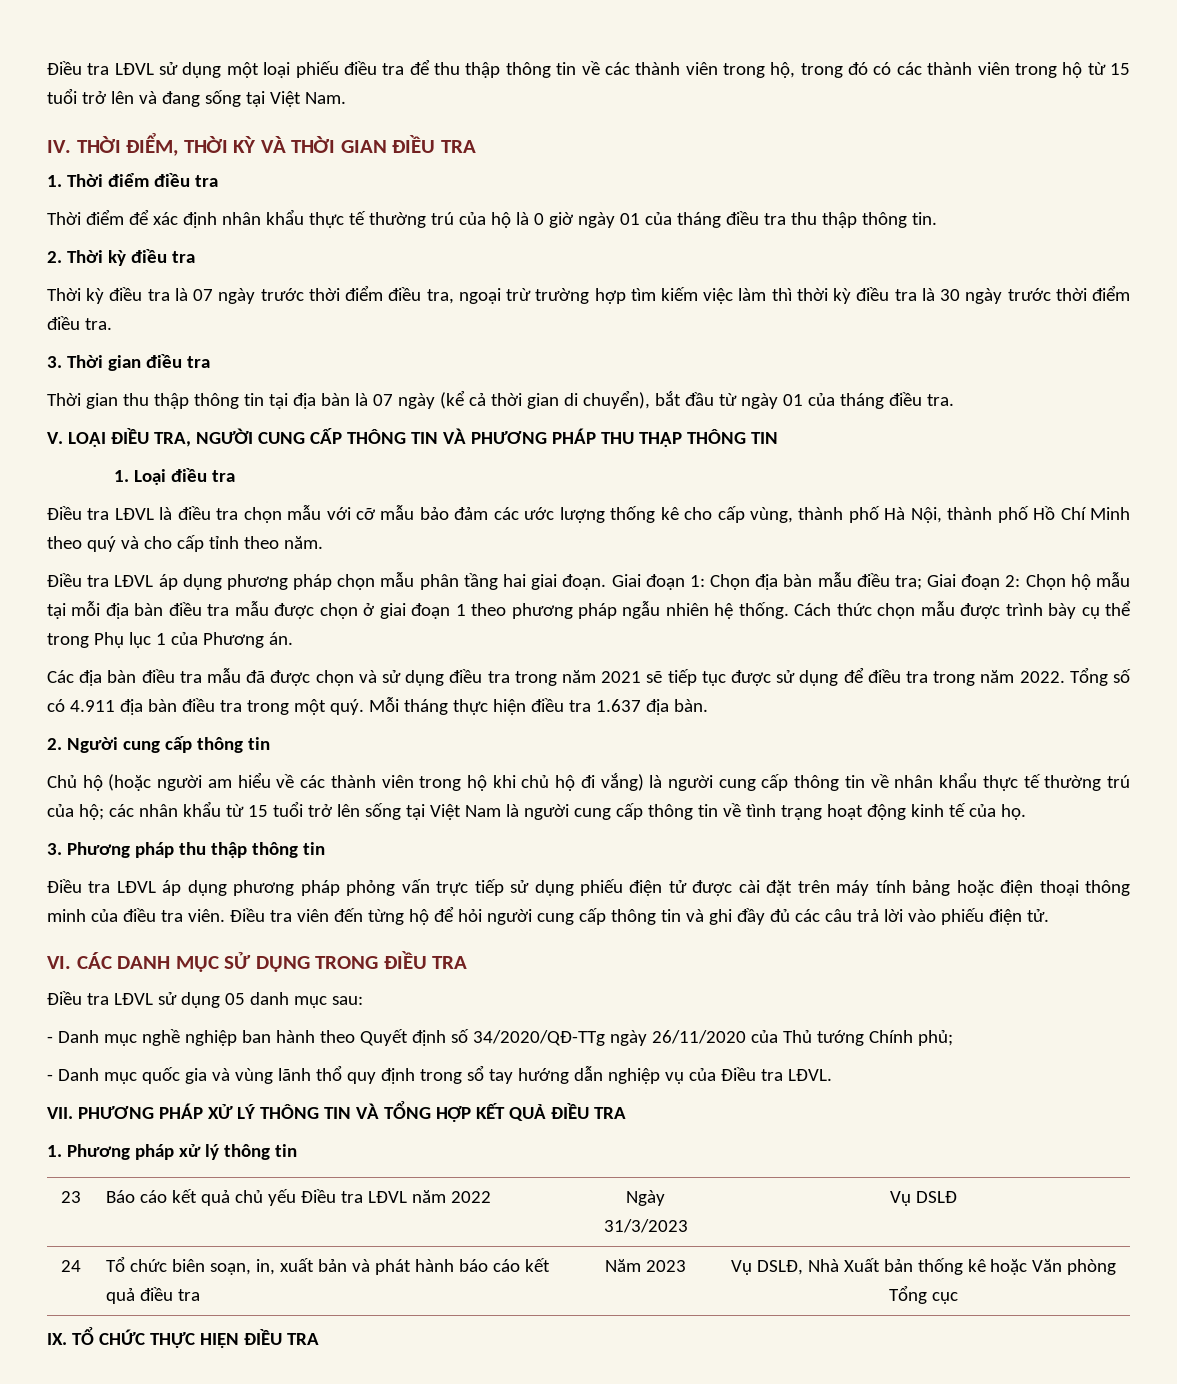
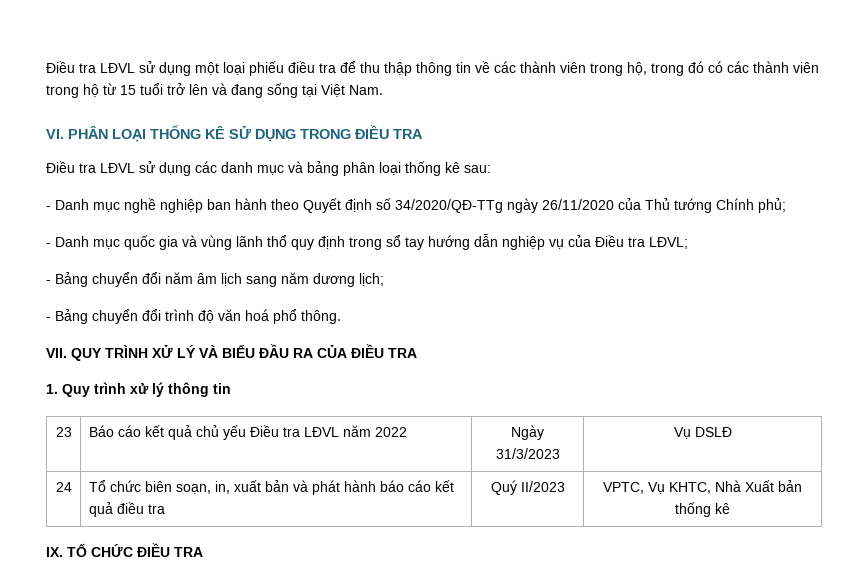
[47,133,476,156] [47,173,218,187] [47,209,937,228] [47,249,195,266] [47,285,1131,304] [47,316,112,330] [47,354,210,371] [47,390,954,409] [47,428,778,447] [114,468,236,485] [47,505,1130,523] [47,535,323,552] [47,572,1131,590] [47,600,1131,619] [47,632,293,648] [47,667,1132,686] [47,697,708,715] [47,736,270,753] [47,772,1131,791] [47,801,1026,820] [47,842,325,858] [47,879,1130,896] [47,906,1049,925] [47,952,219,972] IV. THỜI ĐIỂM, THỜI KỲ VÀ THỜI GIAN ĐIỀU TRA // 1. Thời điểm điều tra // Thời điểm để xác định nhân khẩu thực tế thường trú của hộ là 0 giờ ngày 01 của tháng điều tra thu thập thông tin. // 2. Thời kỳ điều tra // Thời kỳ điều tra là 07 ngày trước thời điểm điều tra, ngoại trừ trường hợp tìm kiếm việc làm thì thời kỳ điều tra là 30 ngày trước thời điểm điều tra. // 3. Thời gian điều tra // Thời gian thu thập thông tin tại địa bàn là 07 ngày (kể cả thời gian di chuyển), bắt đầu từ ngày 01 của tháng điều tra. // V. LOẠI ĐIỀU TRA, NGƯỜI CUNG CẤP THÔNG TIN VÀ PHƯƠNG PHÁP THU THẬP THÔNG TIN // 1. Loại điều tra // Điều tra LĐVL là điều tra chọn mẫu với cỡ mẫu bảo đảm các ước lượng thống kê cho cấp vùng, thành phố Hà Nội, thành phố Hồ Chí Minh theo quý và cho cấp tỉnh theo năm. // Điều tra LĐVL áp dụng phương pháp chọn mẫu phân tầng hai giai đoạn. Giai đoạn 1: Chọn địa bàn mẫu điều tra; Giai đoạn 2: Chọn hộ mẫu tại mỗi địa bàn điều tra mẫu được chọn ở giai đoạn 1 theo phương pháp ngẫu nhiên hệ thống. Cách thức chọn mẫu được trình bày cụ thể trong Phụ lục 1 của Phương án. // Các địa bàn điều tra mẫu đã được chọn và sử dụng điều tra trong năm 2021 sẽ tiếp tục được sử dụng để điều tra trong năm 2022. Tổng số có 4.911 địa bàn điều tra trong một quý. Mỗi tháng thực hiện điều tra 1.637 địa bàn. // 2. Người cung cấp thông tin // Chủ hộ (hoặc người am hiểu về các thành viên trong hộ khi chủ hộ đi vắng) là người cung cấp thông tin về nhân khẩu thực tế thường trú của hộ; các nhân khẩu từ 15 tuổi trở lên sống tại Việt Nam là người cung cấp thông tin về tình trạng hoạt động kinh tế của họ. // 3. Phương pháp thu thập thông tin // Điều tra LĐVL áp dụng phương pháp phỏng vấn trực tiếp sử dụng phiếu điện tử được cài đặt trên máy tính bảng hoặc điện thoại thông minh của điều tra viên. Điều tra viên đến từng hộ để hỏi người cung cấp thông tin và ghi đầy đủ các câu trả lời vào phiếu điện tử. // VI. CÁC DANH MỤC -> [46,125,225,142] VI. PHÂN LOẠI THỐNG KÊ
[224,993,245,1005] 05 -> [195,161,217,173] các
(327, 1002) none -> [288,161,460,176] và bảng phân loại thống kê
[787,1069,832,1081] [47,1101,626,1122] [47,1144,174,1160] LĐVL. // VII. PHƯƠNG PHÁP XỬ LÝ THÔNG TIN VÀ TỔNG HỢP KẾT QUẢ ĐIỀU TRA // 1. Phương pháp -> [649,237,688,249] [46,272,384,287] [46,309,341,324] [46,344,417,361] [46,382,126,397] LĐVL; // - Bảng chuyển đổi năm âm lịch sang năm dương lịch; // - Bảng chuyển đổi trình độ văn hoá phổ thông. // VII. QUY TRÌNH XỬ LÝ VÀ BIỂU ĐẦU RA CỦA ĐIỀU TRA // 1. Quy trình
[605,1259,686,1272] [730,1260,803,1275] Năm 2023 | Vụ DSLĐ, -> [490,480,565,495] [603,482,711,494] Quý II/2023 | VPTC, Vụ KHTC,
[990,1259,1117,1275] [889,1285,958,1304] hoặc Văn phòng Tổng cục -> (730, 508) none
[149,1332,239,1348] THỰC HIỆN -> (133, 550) none

